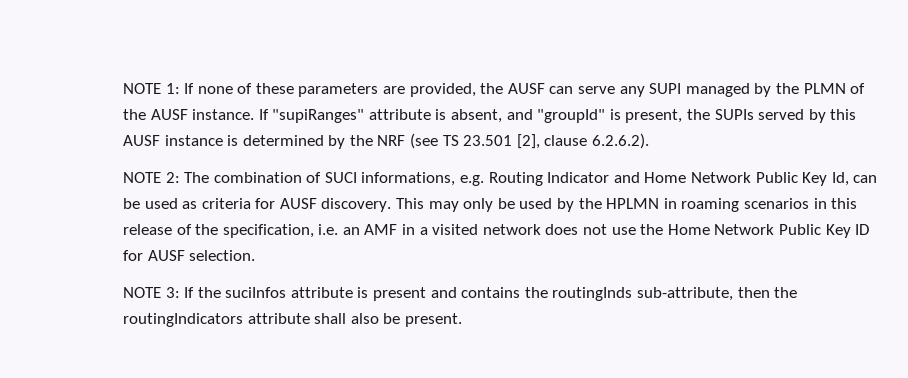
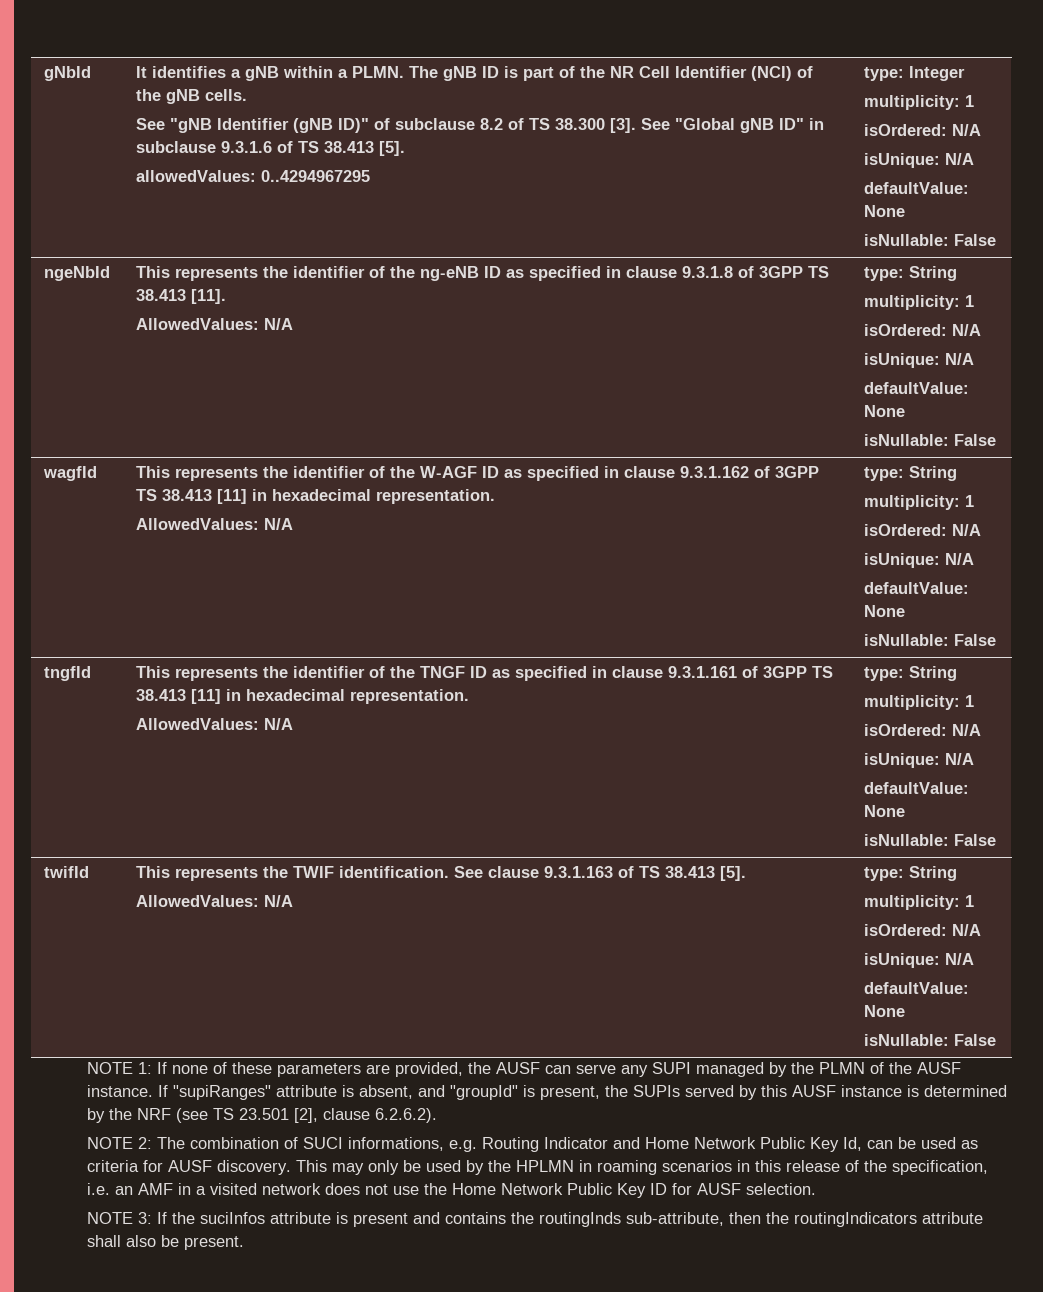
(122, 88) none -> [43,66,91,81] [135,66,813,81] [135,89,247,104] [135,118,824,133] [135,141,405,156] [135,170,370,182] [863,66,965,81] [863,95,974,110] [863,124,981,136] [863,153,974,168] [863,182,969,194] [863,205,905,217] [863,234,996,246] [43,266,110,281] [135,266,829,281] [135,289,226,304] [135,318,293,330] [863,266,957,281] [863,295,974,310] [863,324,981,336] [863,353,974,368] [863,382,969,394] [863,405,905,417] [863,434,996,446] [42,466,97,481] [135,466,819,481] [135,489,495,504] [135,518,293,530] [863,466,957,481] [863,495,974,510] [863,524,981,536] [863,553,974,568] [863,582,969,594] [863,605,905,617] [863,634,996,646] [43,666,91,681] [135,666,833,681] [135,689,469,704] [135,718,293,730] [863,666,957,681] [863,695,974,710] [863,724,981,736] [863,753,974,768] [863,782,969,794] [863,805,905,817] [863,834,996,846] [43,866,89,878] [135,866,746,881] [135,895,293,907] [863,866,957,881] [863,895,974,910] [863,924,981,936] [863,953,974,968] [863,982,969,994] [863,1005,905,1017] [863,1034,996,1046] gNbId | It identifies a gNB within a PLMN. The gNB ID is part of the NR Cell Identifier (NCI) of the gNB cells. // See "gNB Identifier (gNB ID)" of subclause 8.2 of TS 38.300 [3]. See "Global gNB ID" in subclause 9.3.1.6 of TS 38.413 [5]. // allowedValues: 0..4294967295 | type: Integer // multiplicity: 1 // isOrdered: N/A // isUnique: N/A // defaultValue: None // isNullable: False // ngeNbId | This represents the identifier of the ng-eNB ID as specified in clause 9.3.1.8 of 3GPP TS 38.413 [11]. // AllowedValues: N/A | type: String // multiplicity: 1 // isOrdered: N/A // isUnique: N/A // defaultValue: None // isNullable: False // wagfId | This represents the identifier of the W-AGF ID as specified in clause 9.3.1.162 of 3GPP TS 38.413 [11] in hexadecimal representation. // AllowedValues: N/A | type: String // multiplicity: 1 // isOrdered: N/A // isUnique: N/A // defaultValue: None // isNullable: False // tngfId | This represents the identifier of the TNGF ID as specified in clause 9.3.1.161 of 3GPP TS 38.413 [11] in hexadecimal representation. // AllowedValues: N/A | type: String // multiplicity: 1 // isOrdered: N/A // isUnique: N/A // defaultValue: None // isNullable: False // twifId | This represents the TWIF identification. See clause 9.3.1.163 of TS 38.413 [5]. // AllowedValues: N/A | type: String // multiplicity: 1 // isOrdered: N/A // isUnique: N/A // defaultValue: None // isNullable: False //

